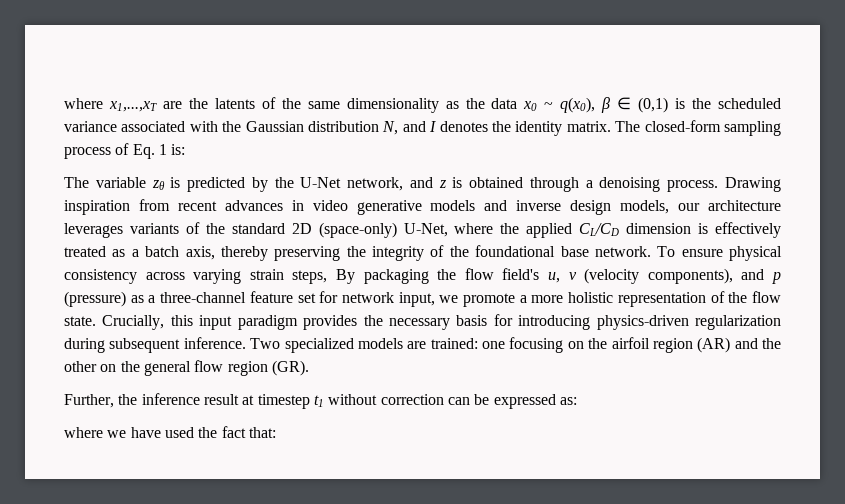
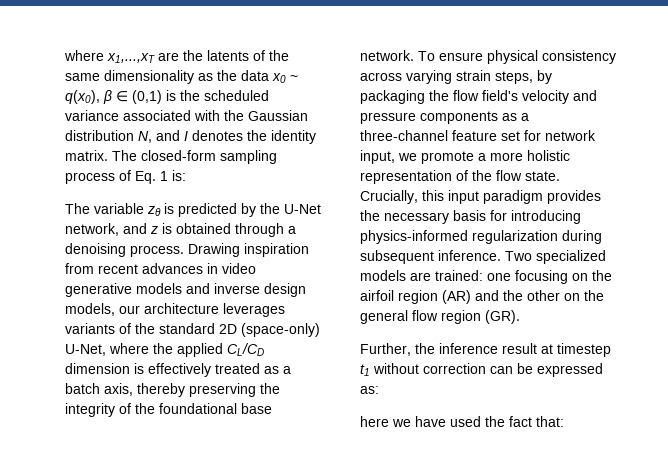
[336,269,355,284] By -> [537,70,552,84] by
[548,268,782,284] [64,291,126,307] u, v (velocity components), and p (pressure) -> [522,90,597,104] [360,111,498,124] velocity and pressure components
[596,315,689,330] physics-driven -> [360,230,468,244] physics-informed
[64,427,103,438] where -> [360,416,389,427] here

